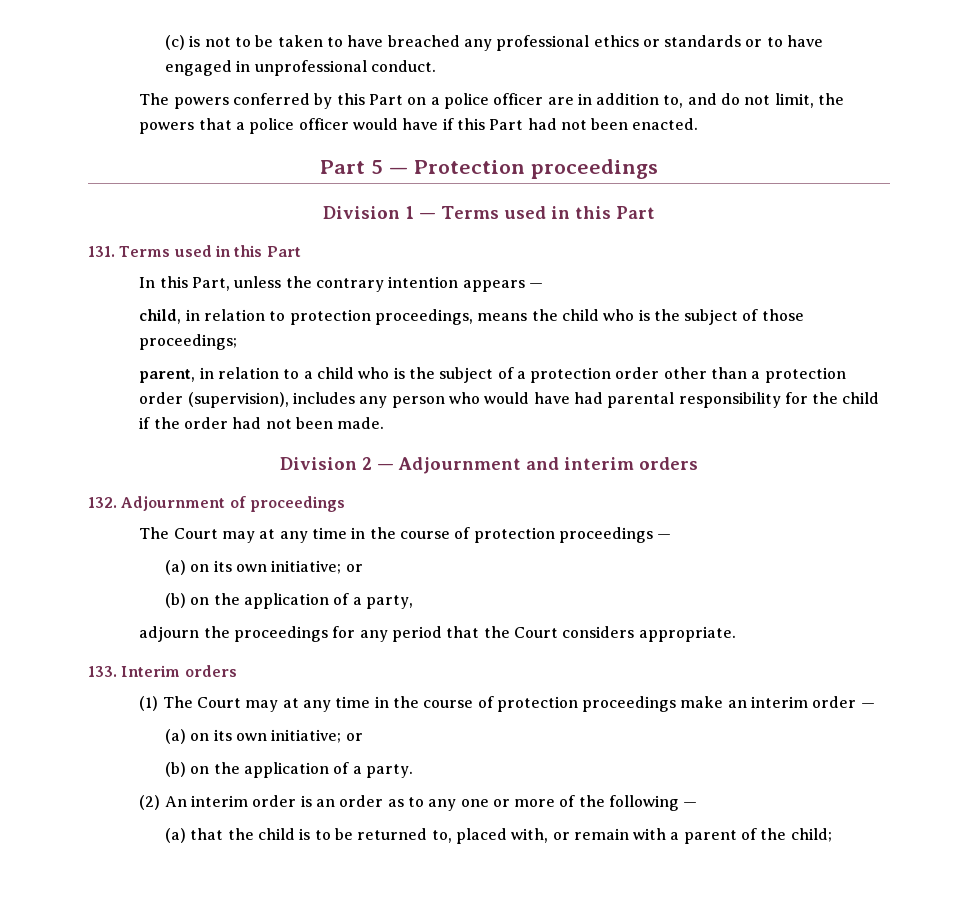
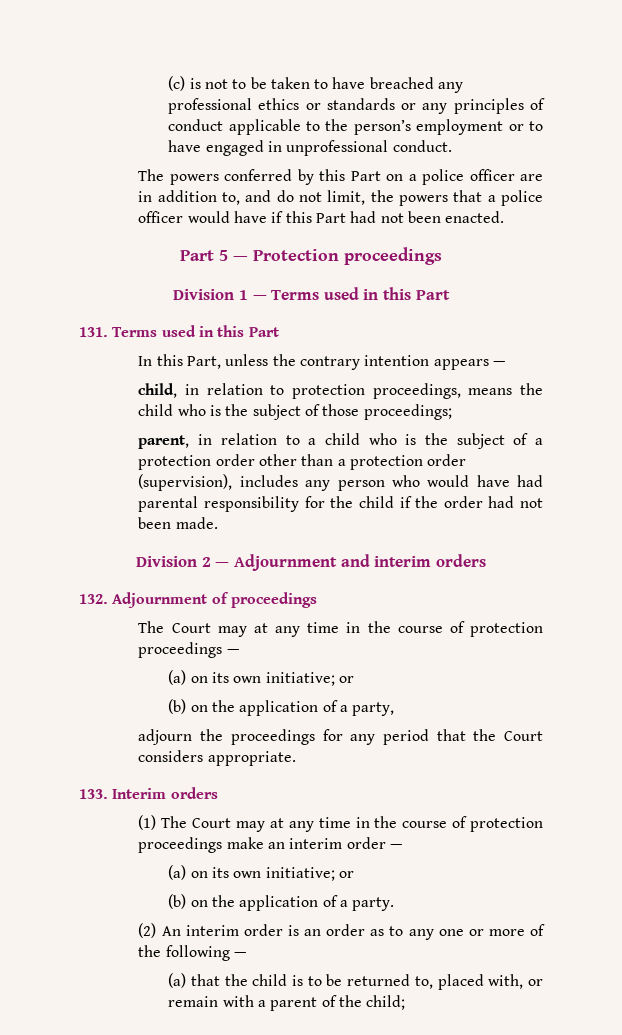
(763, 43) none -> [422,98,545,114] [168,119,524,135] any principles of conduct applicable to the person’s employment or

